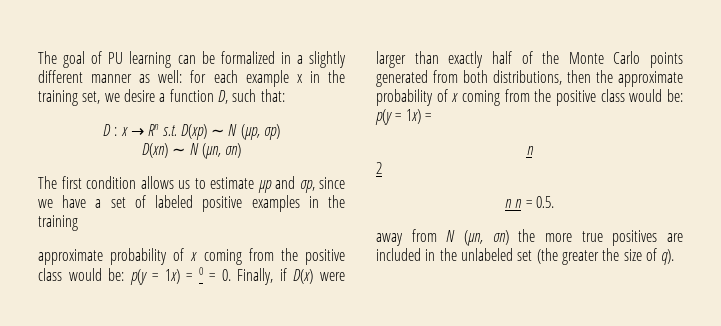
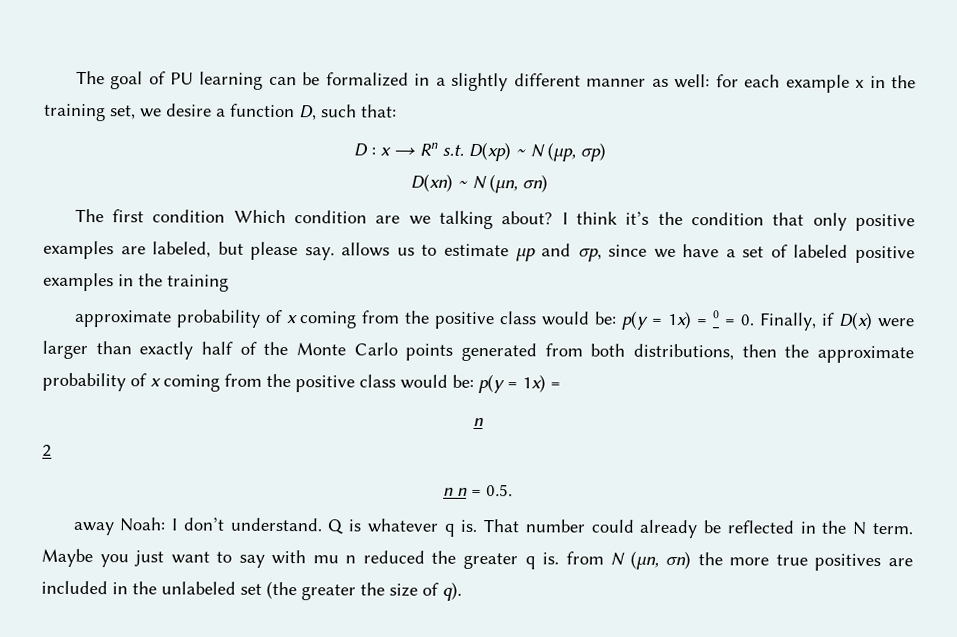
(136, 182) none -> [233,209,915,232] [43,240,335,261] Which condition are we talking about? I think it’s the condition that only positive examples are labeled, but please say.
(403, 239) none -> [119,517,914,539] [41,548,560,570] Noah: I don’t understand. Q is whatever q is. That number could already be reflected in the N term. Maybe you just want to say with mu n reduced the greater q is.

